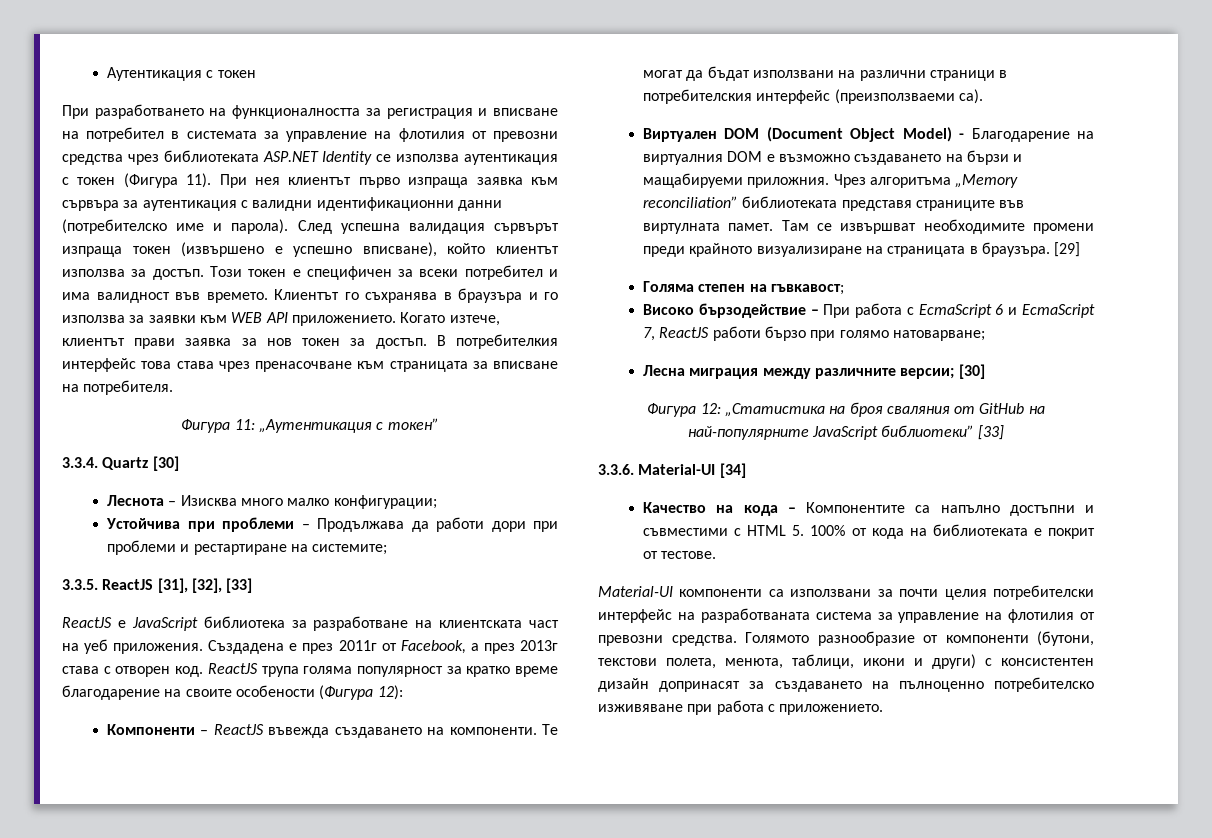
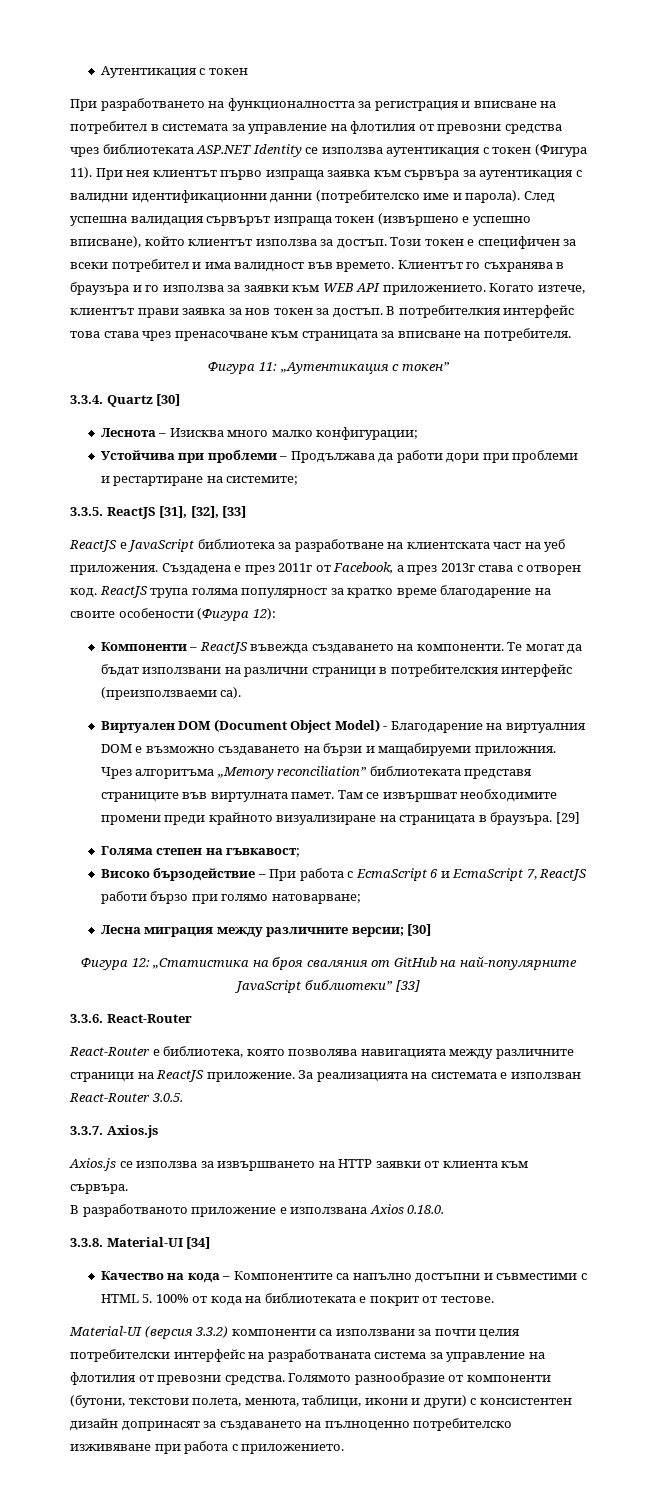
(634, 469) none -> [106,1014,192,1023] [69,1046,574,1059] [70,1070,581,1082] [69,1093,183,1102] [70,1125,158,1138] [69,1158,529,1171] [70,1184,128,1194] [70,1204,445,1217] [70,1238,103,1247] React-Router // React-Router e библиотека, която позволява навигацията между различните страници на ReactJS приложение. За реализацията на системата е използван React-Router 3.0.5. // 3.3.7. Axios.js // Axios.js се използва за извършването на HTTP заявки от клиента към сървъра. // В разработваното приложение е използвана Axios 0.18.0. // 3.3.8.
(673, 591) none -> [144,1326,229,1339] (версия 3.3.2)

